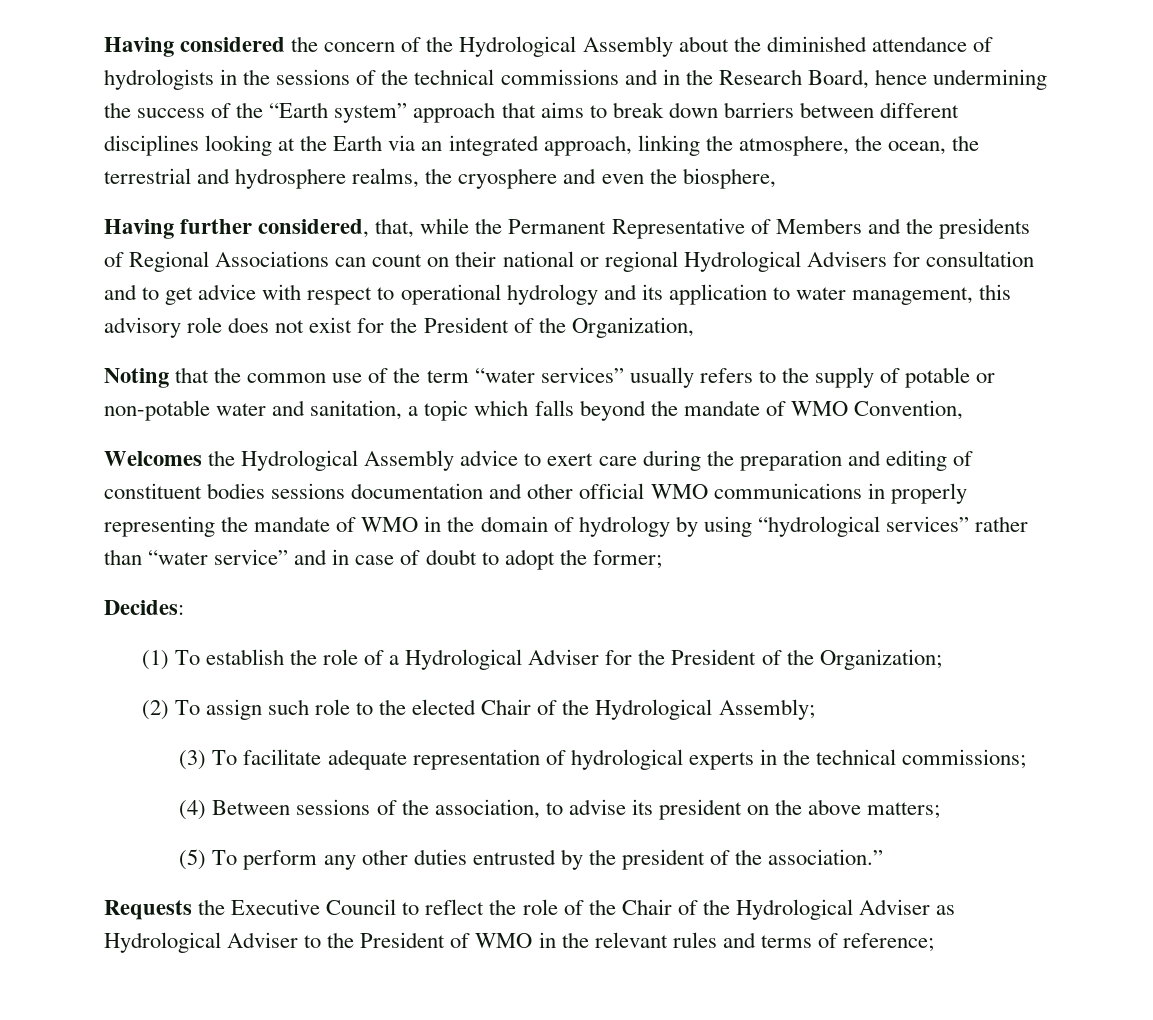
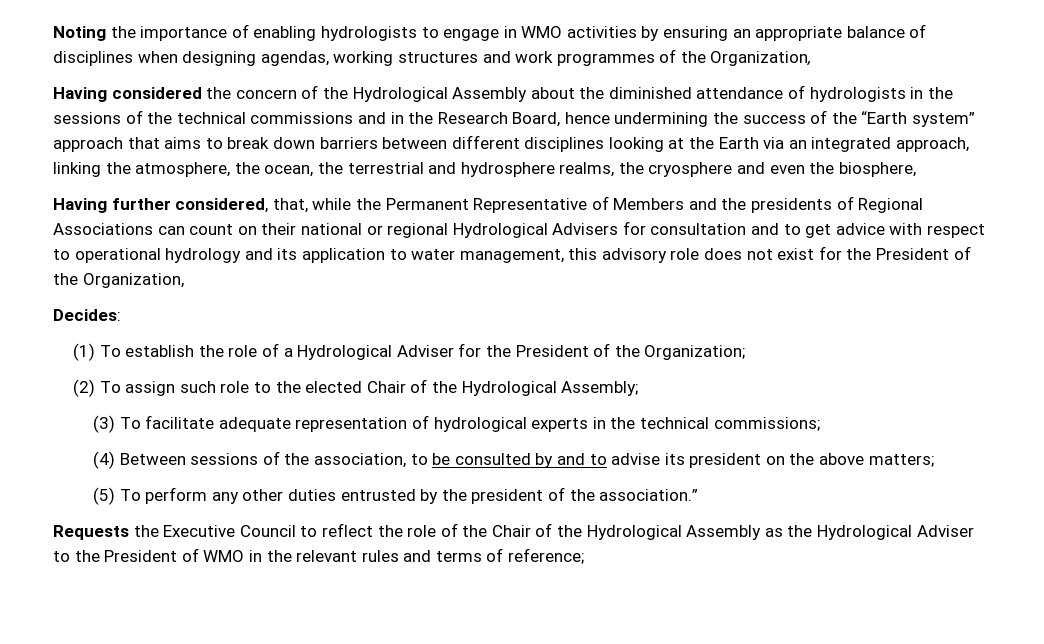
(104, 47) none -> [53,24,927,41] [53,49,812,66] Noting the importance of enabling hydrologists to engage in WMO activities by ensuring an appropriate balance of disciplines when designing agendas, working structures and work programmes of the Organization, //
[104,367,996,388] [104,400,963,421] [104,450,973,471] [104,483,967,504] [104,516,1029,537] [104,549,662,570] // Noting that the common use of the term “water services” usually refers to the supply of potable or non-potable water and sanitation, a topic which falls beyond the mandate of WMO Convention, // Welcomes the Hydrological Assembly advice to exert care during the preparation and editing of constituent bodies sessions documentation and other official WMO communications in properly representing the mandate of WMO in the domain of hydrology by using “hydrological services” rather than “water service” and in case of doubt to adopt the former; -> (184, 280) none
(563, 808) none -> [432,453,607,468] be consulted by and to
[859,899,956,915] Adviser as -> [686,525,813,540] Assembly as the

